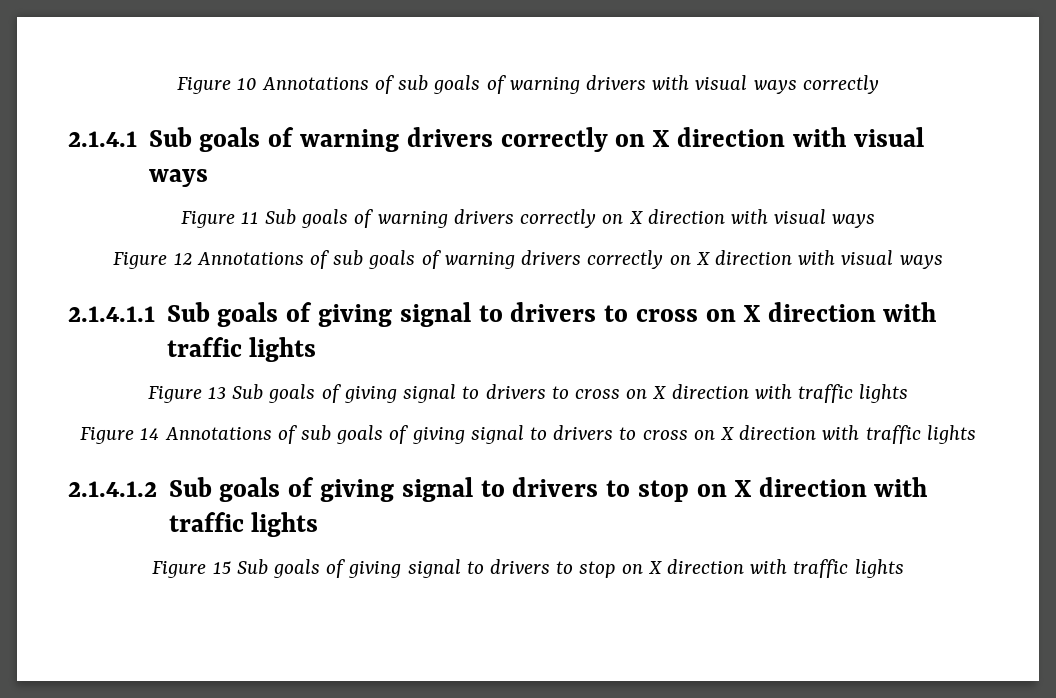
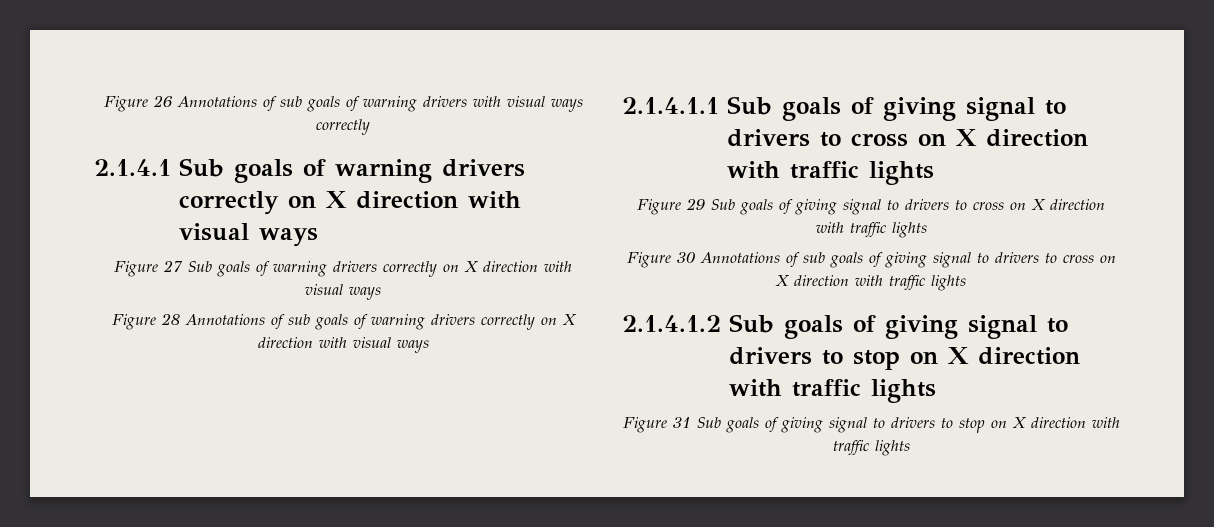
[177,77,257,94] Figure 10 -> [103,95,173,112] Figure 26
[240,212,259,224] 11 -> [163,260,183,272] 27
[173,253,192,265] 12 -> [160,313,180,325] 28
[208,387,227,399] 13 -> [686,198,705,210] 29
[140,428,160,440] 14 -> [676,252,695,263] 30
[212,561,231,574] 15 -> [672,417,691,428] 31

